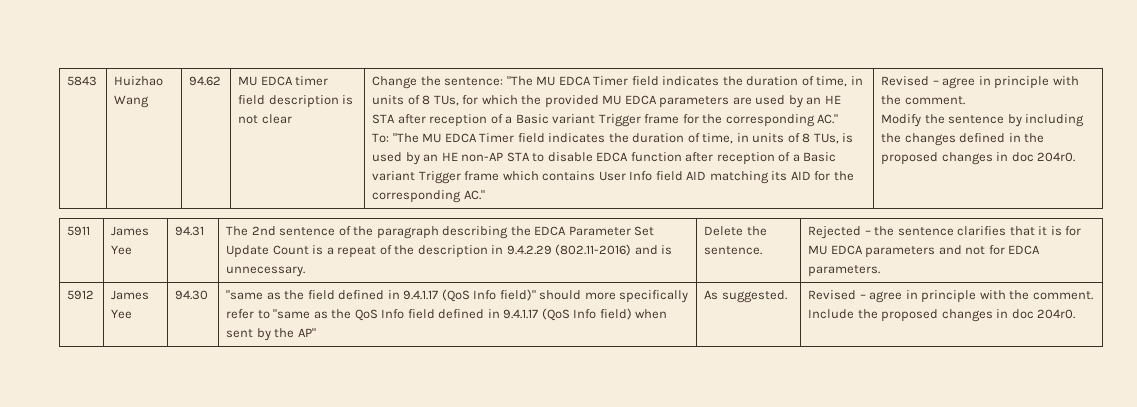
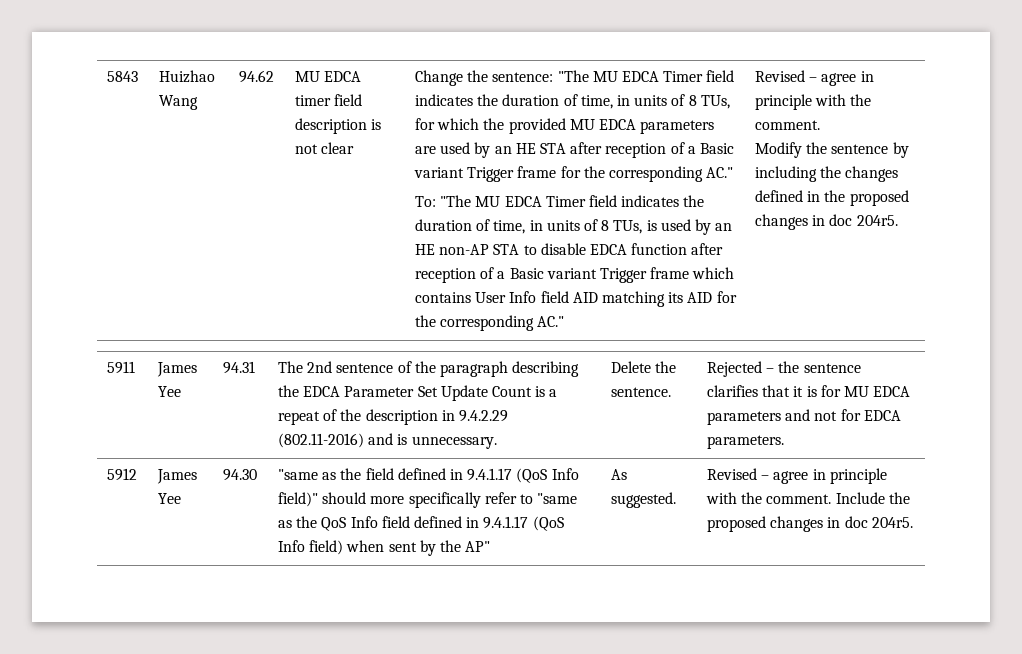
[1037,152,1076,162] 204r0. -> [856,215,898,226] 204r5.
[1037,309,1076,319] 204r0. -> [871,517,913,528] 204r5.

